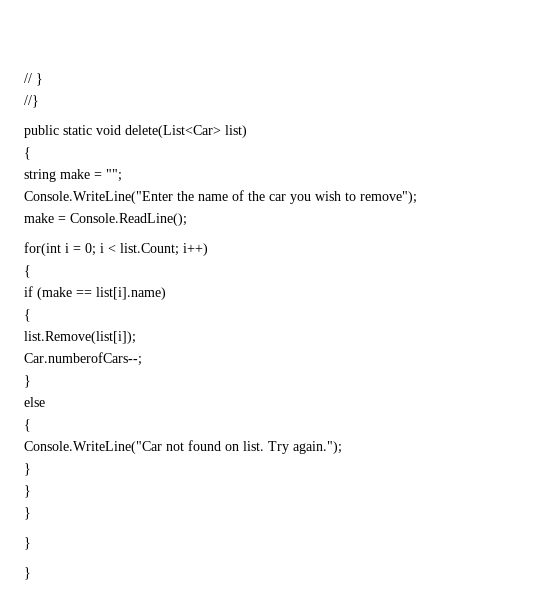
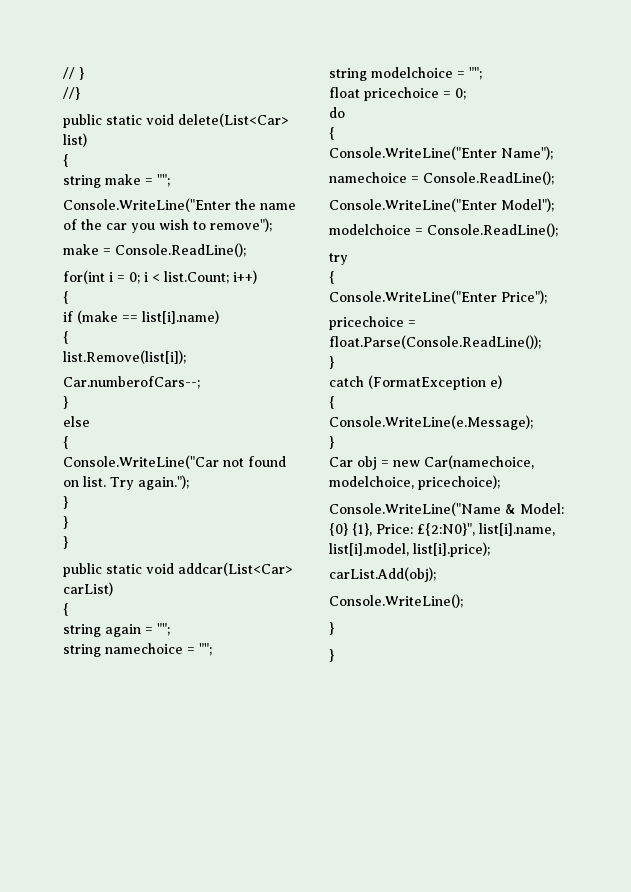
(31, 513) none -> [63,562,293,577] [63,582,113,596] [63,603,69,616] [63,623,170,637] [63,643,212,657] [329,67,482,81] [329,87,466,101] [329,107,345,118] [329,127,335,140] [329,146,553,160] [329,171,554,185] [329,198,554,212] [329,223,558,237] [329,253,348,265] [329,271,335,284] [329,290,547,304] [329,316,416,330] [329,335,541,349] [329,356,334,369] [329,375,502,390] [329,396,335,409] [329,415,533,430] [329,436,334,449] [329,455,534,470] [329,475,500,490] [329,502,564,516] [329,523,555,536] [329,542,490,557] [329,567,436,582] [329,594,463,608] // public static void addcar(List<Car> carList) // { // string again = ""; // string namechoice = ""; // string modelchoice = ""; // float pricechoice = 0; // do // { // Console.WriteLine("Enter Name"); // namechoice = Console.ReadLine(); // Console.WriteLine("Enter Model"); // modelchoice = Console.ReadLine(); // try // { // Console.WriteLine("Enter Price"); // pricechoice = float.Parse(Console.ReadLine()); // } // catch (FormatException e) // { // Console.WriteLine(e.Message); // } // Car obj = new Car(namechoice, modelchoice, pricechoice); // Console.WriteLine("Name & Model: {0} {1}, Price: £{2:N0}", list[i].name, list[i].model, list[i].price); // carList.Add(obj); // Console.WriteLine();

